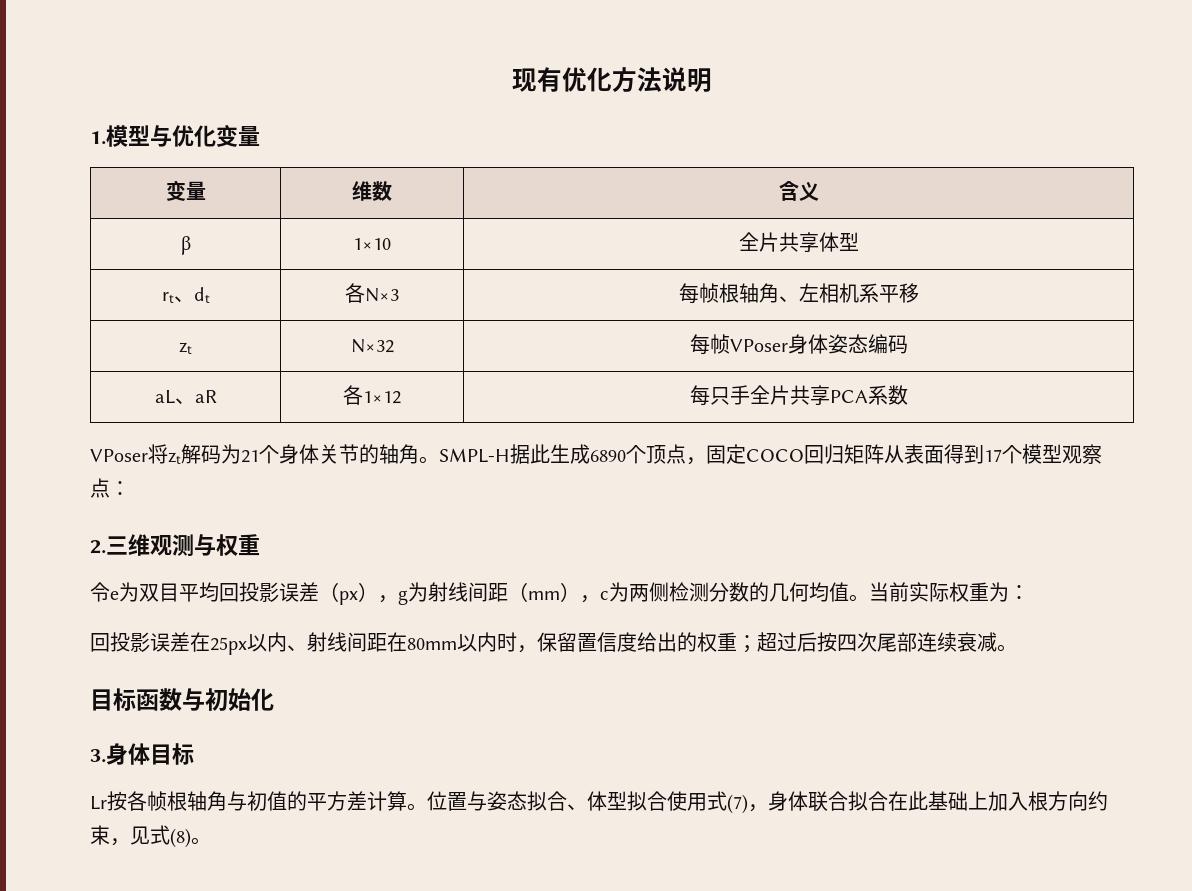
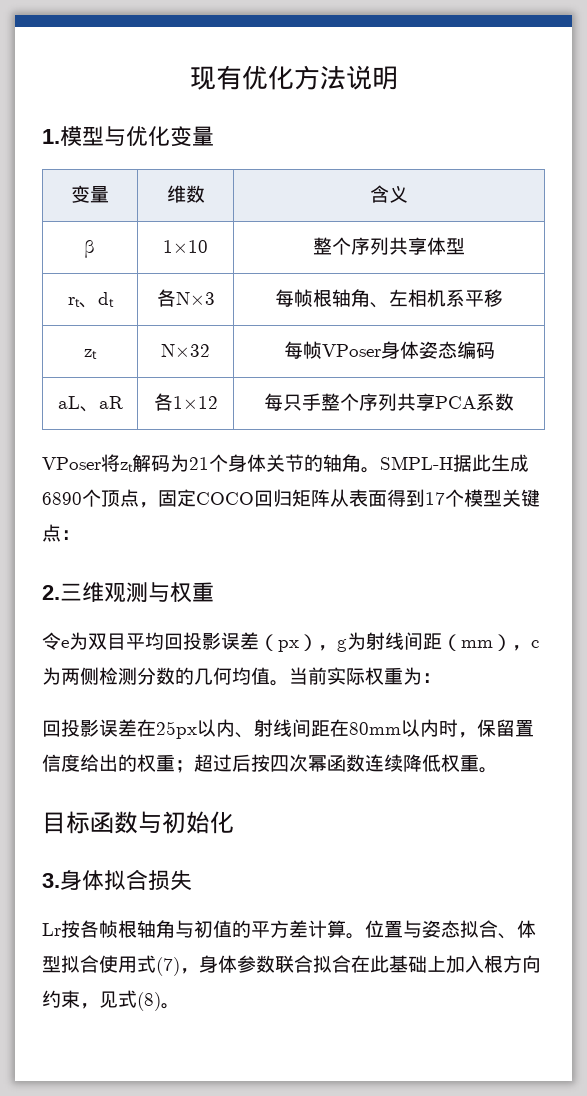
[738,232,779,252] 全片 -> [313,237,389,255] 整个序列
[749,385,790,405] 全片 -> [321,393,397,411] 整个序列
[1062,444,1102,465] 观察 -> [502,489,540,507] 关键
[877,632,997,652] 尾部连续衰减 -> [308,754,479,772] 幂函数连续降低权重
[150,743,194,765] 目标 -> [104,869,192,891] 拟合损失
(808, 801) none -> [237,955,275,973] 参数

